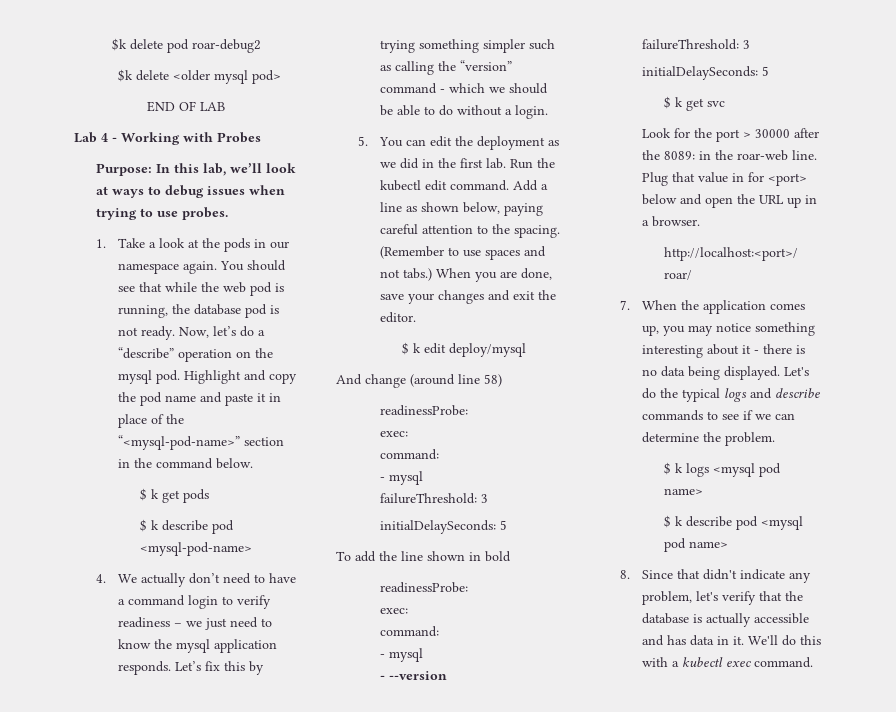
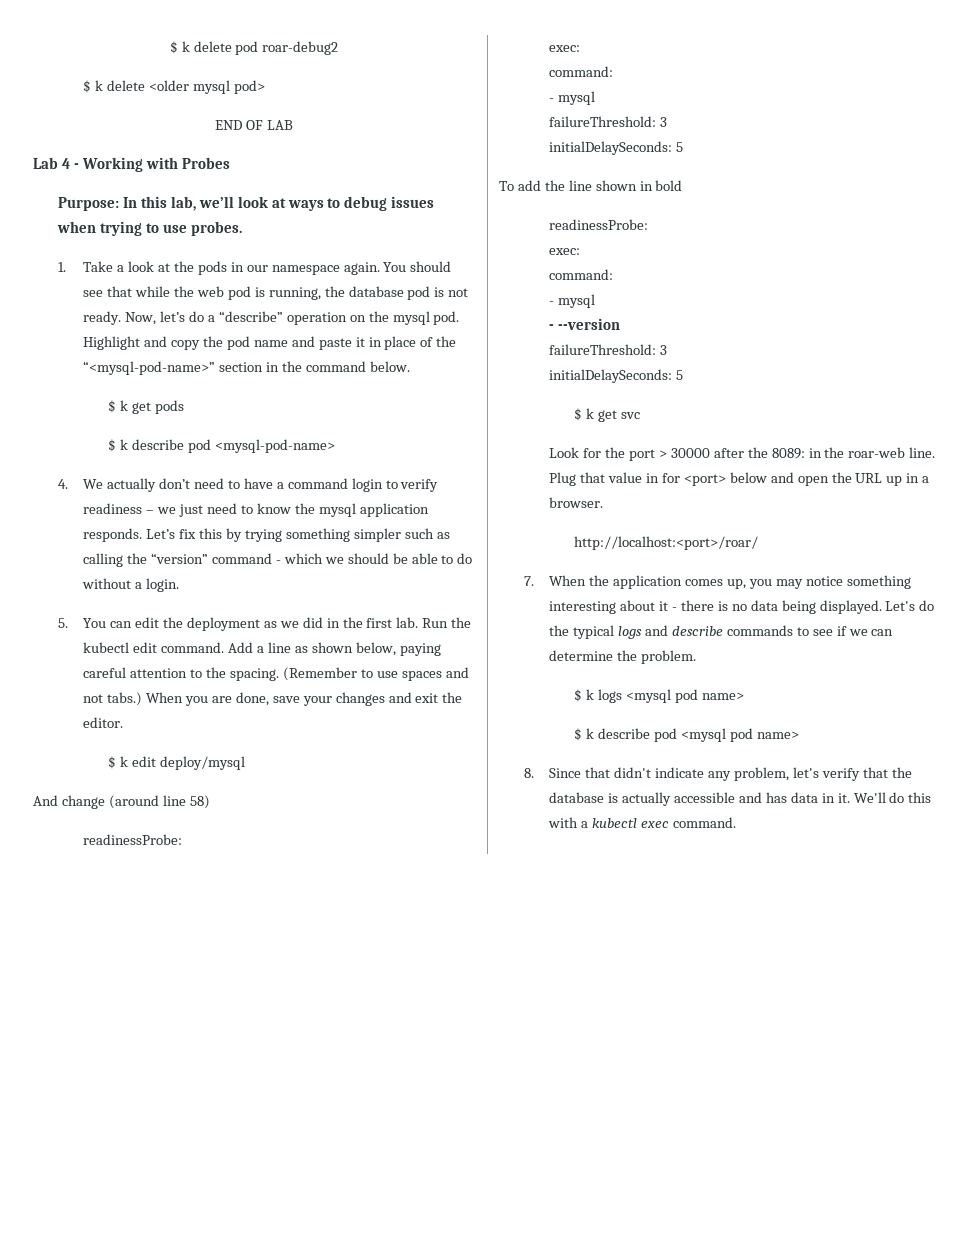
[111,38,127,51] $k -> [169,41,190,54] $ k
[117,69,133,82] $k -> [83,80,104,93] $ k

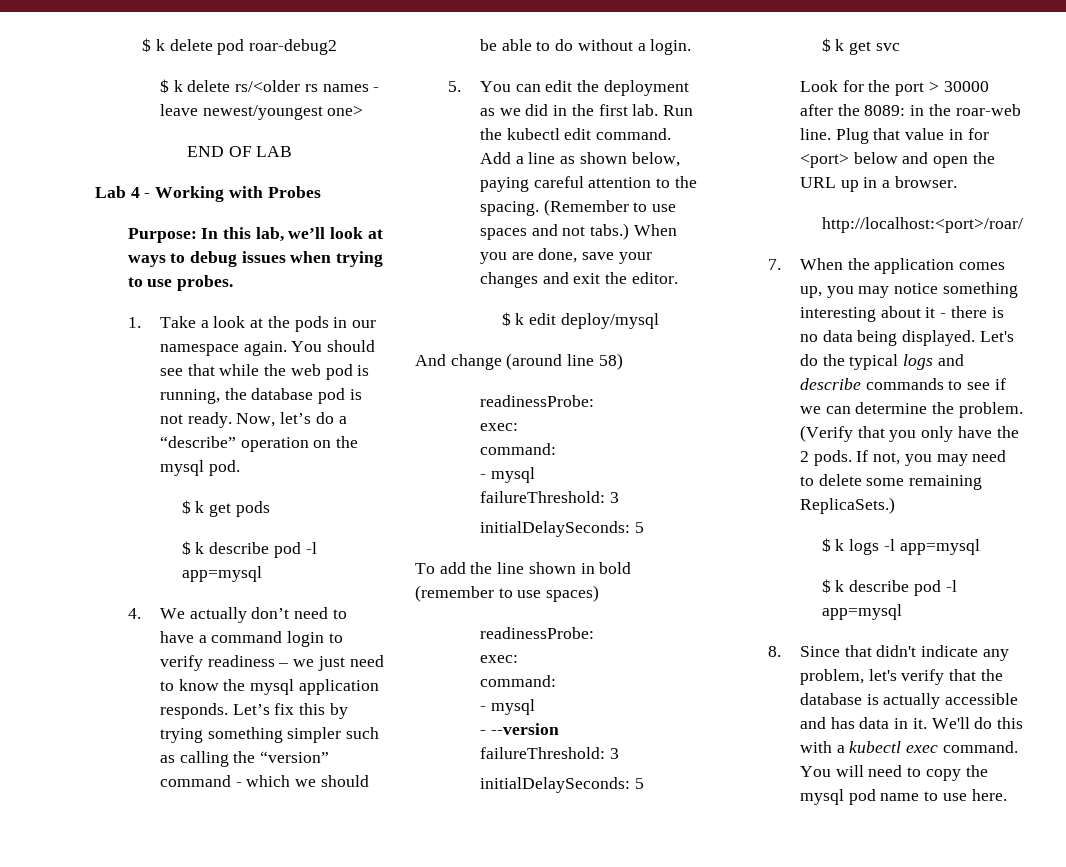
[149,80,265,94] <older mysql pod> -> [235,80,380,92] [160,104,364,120] rs/<older rs names - leave newest/youngest one>
[83,336,457,350] [83,361,410,375] Highlight and copy the pod name and paste it in place of the “<mysql-pod-name>” section in the command below. -> (240, 468) none
[215,439,336,453] <mysql-pod-name> -> [305,542,317,554] [181,566,262,582] -l app=mysql
(683, 185) none -> [415,585,600,602] (remember to use spaces)
(697, 657) none -> [800,425,1019,442] [800,450,1007,466] [800,474,983,490] [800,497,896,514] (Verify that you only have the 2 pods. If not, you may need to delete some remaining ReplicaSets.)
[626,689,744,703] [574,728,799,742] <mysql pod name> // $ k describe pod <mysql pod name> -> [883,539,980,555] [821,579,957,596] [821,604,902,620] -l app=mysql // $ k describe pod -l app=mysql
(736, 822) none -> [800,765,988,781] [800,789,1007,805] You will need to copy the mysql pod name to use here.

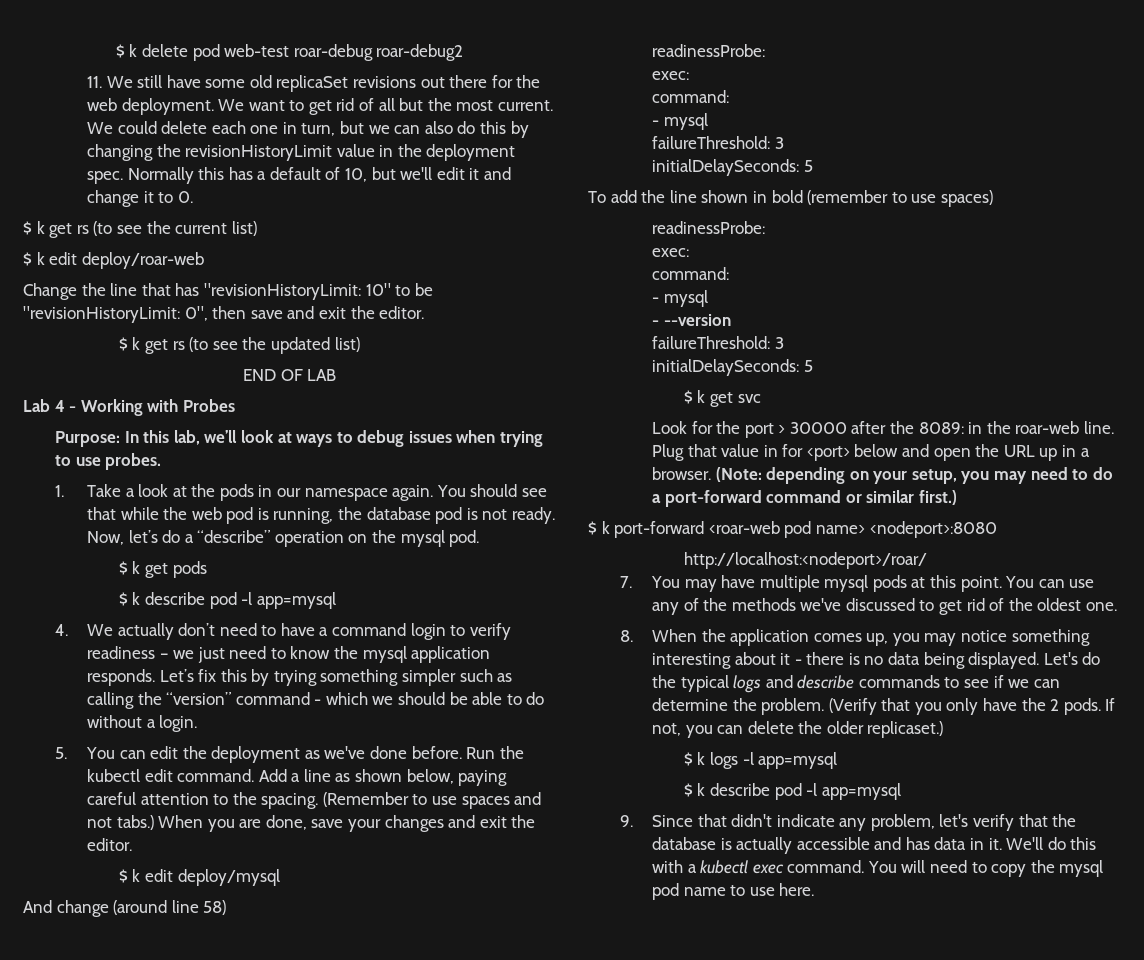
(245, 47) none -> [224,44,373,61] web-test roar-debug
[160,79,380,93] [160,104,364,120] $ k delete rs/<older rs names - leave newest/youngest one> -> [86,75,541,92] [86,98,554,115] [86,121,529,138] [86,144,516,161] [86,167,512,184] [86,190,193,207] [23,221,257,238] [23,252,204,269] [23,283,433,300] [23,306,425,323] [118,337,360,354] 11. We still have some old replicaSet revisions out there for the web deployment. We want to get rid of all but the most current. We could delete each one in turn, but we can also do this by changing the revisionHistoryLimit value in the deployment spec. Normally this has a default of 10, but we'll edit it and change it to 0. // $ k get rs (to see the current list) // $ k edit deploy/roar-web // Change the line that has "revisionHistoryLimit: 10" to be "revisionHistoryLimit: 0", then save and exit the editor. // $ k get rs (to see the updated list)
[499,104,659,116] we did in the first lab. -> [324,746,462,759] we've done before.
[821,217,1023,233] [767,259,781,270] // http://localhost:<port>/roar/ // 7. -> [715,467,1113,484] [651,490,957,507] [588,521,997,538] [683,552,927,569] [619,575,1095,592] [651,598,1118,615] [619,630,633,642] (Note: depending on your setup, you may need to do a port-forward command or similar first.) // $ k port-forward <roar-web pod name> <nodeport>:8080 // http://localhost:<nodeport>/roar/ // 7. You may have multiple mysql pods at this point. You can use any of the methods we've discussed to get rid of the oldest one. // 8.
[936,450,1007,466] [800,474,983,490] [800,497,896,514] may need to delete some remaining ReplicaSets.) -> [717,721,944,738] can delete the older replicaset.)
[767,646,781,657] 8. -> [619,815,633,827] 9.

